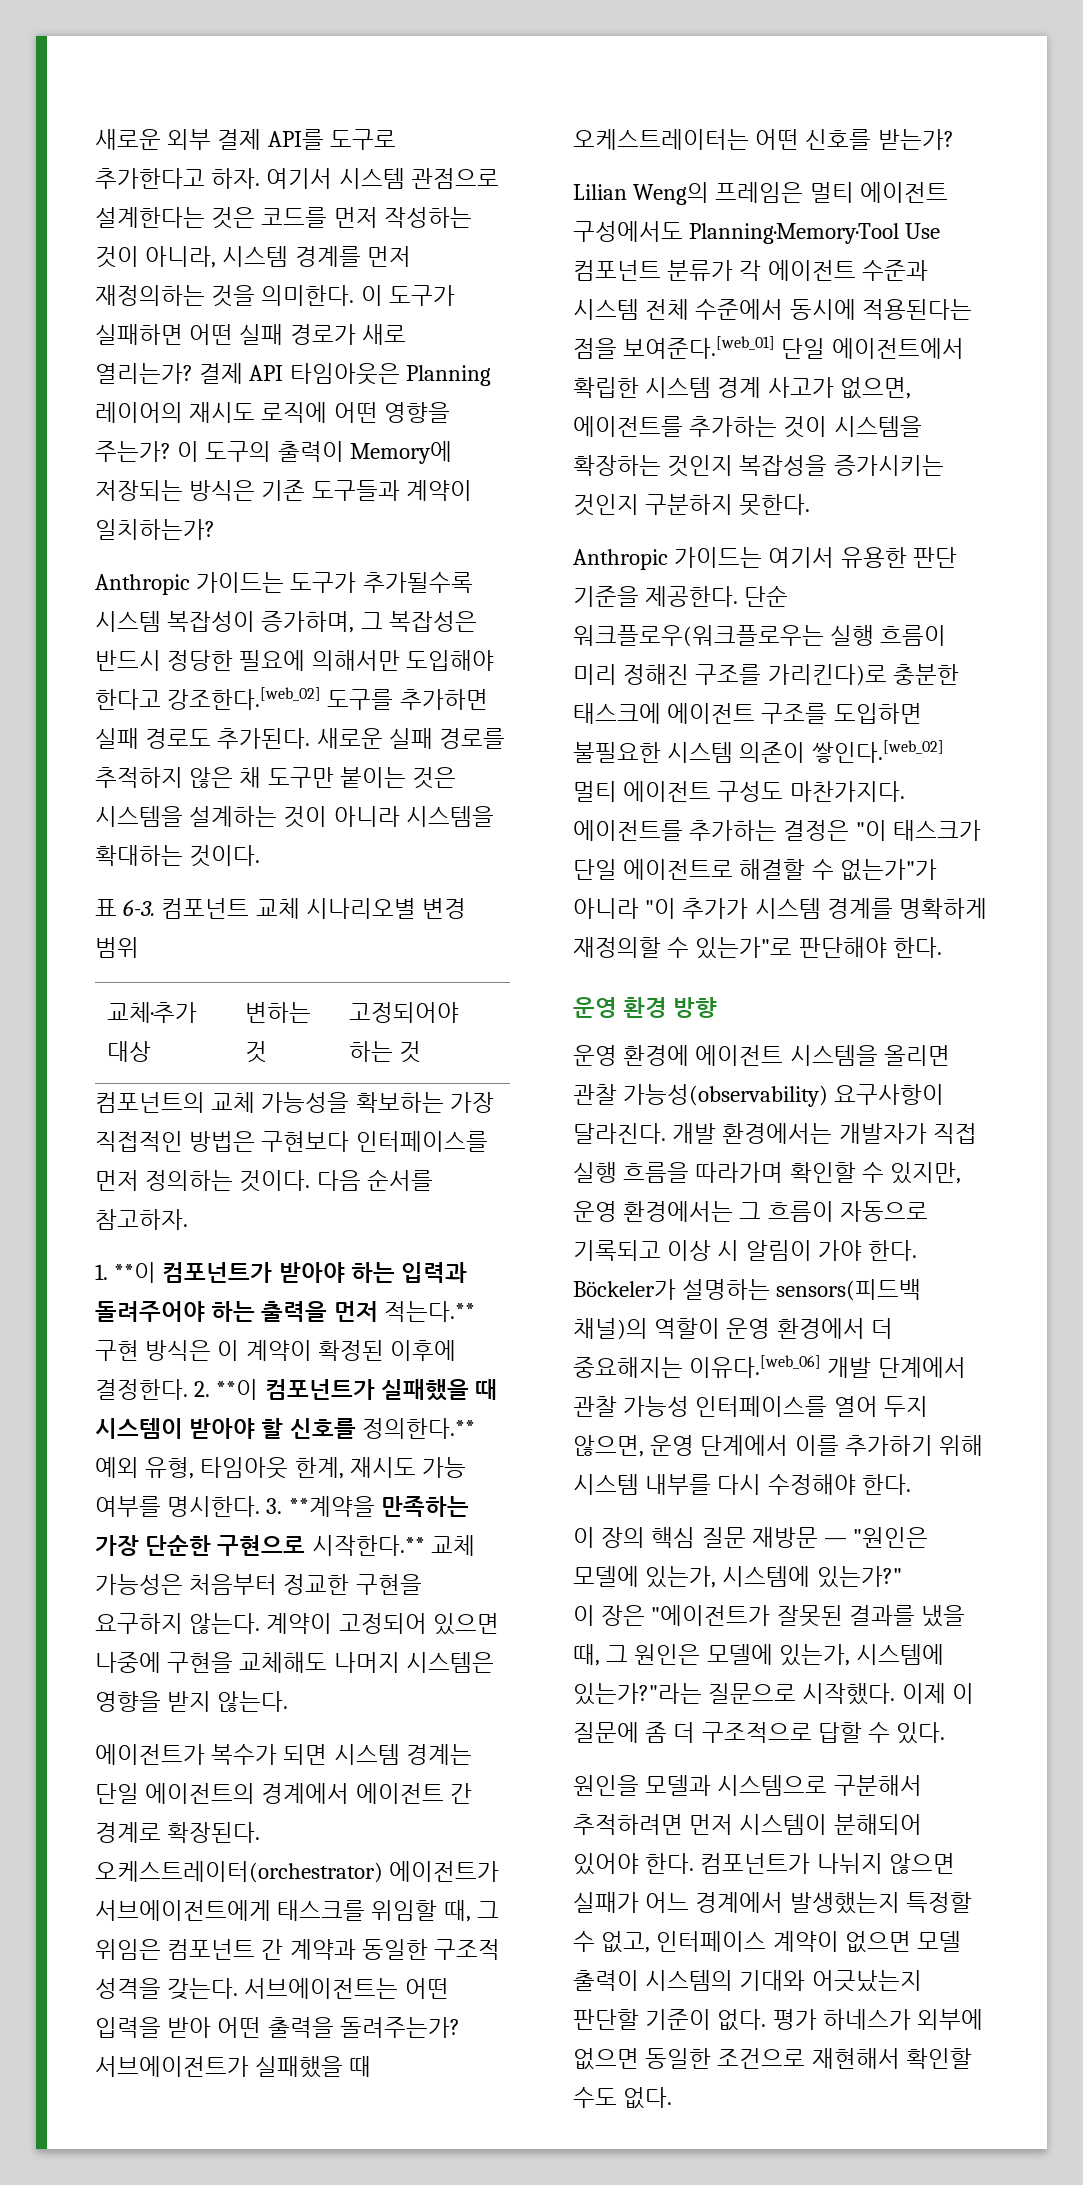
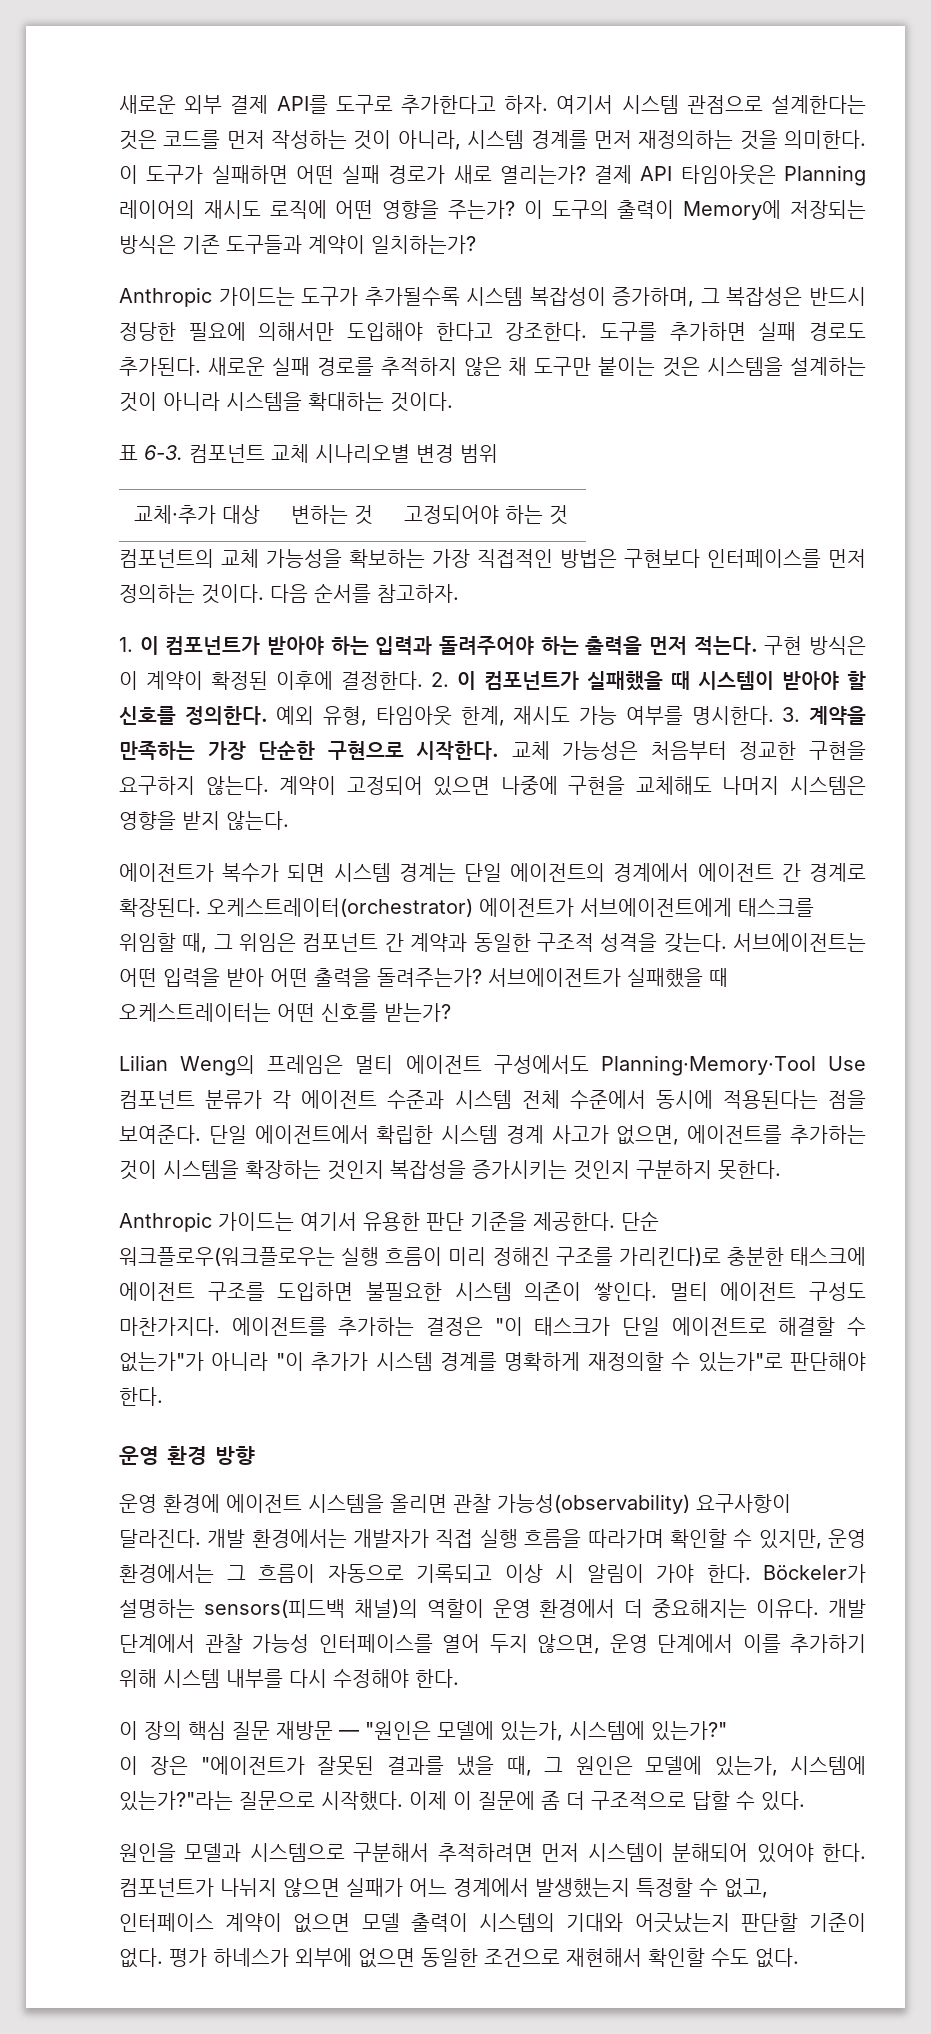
[167,687,322,710] 강조한다.[web_02] -> [505,322,588,341] 강조한다.
[114,1262,157,1283] **이 -> [139,636,159,655] 이
[383,1301,475,1322] 적는다.** -> [693,636,758,655] 적는다.
[216,1379,259,1400] **이 -> [457,671,476,690] 이
[361,1418,475,1439] 정의한다.** -> [184,706,268,725] 정의한다.
[288,1496,375,1517] **계약을 -> [809,706,867,725] 계약을
[311,1535,425,1556] 시작한다.** -> [416,741,500,760] 시작한다.
[623,336,776,359] 보여준다.[web_01] -> [119,1125,201,1144] 보여준다.
[811,740,944,763] 쌓인다.[web_02] -> [594,1282,657,1301] 쌓인다.
[689,1355,822,1378] 이유다.[web_06] -> [756,1599,820,1618] 이유다.

